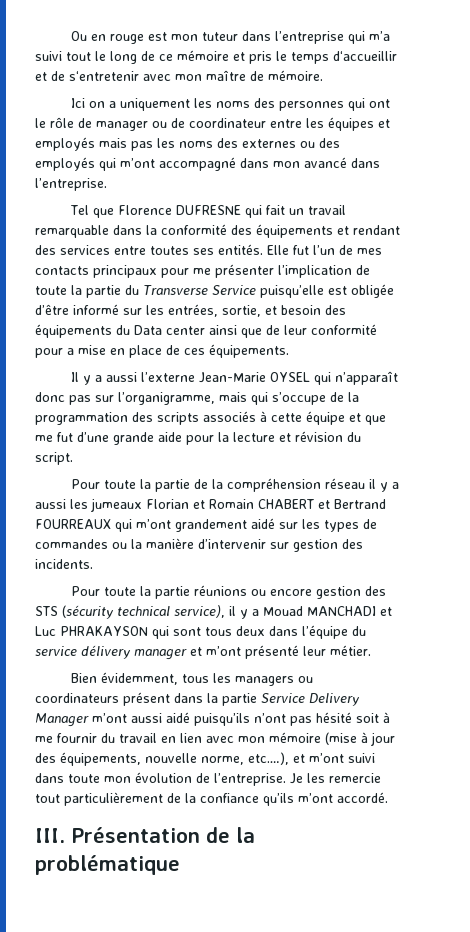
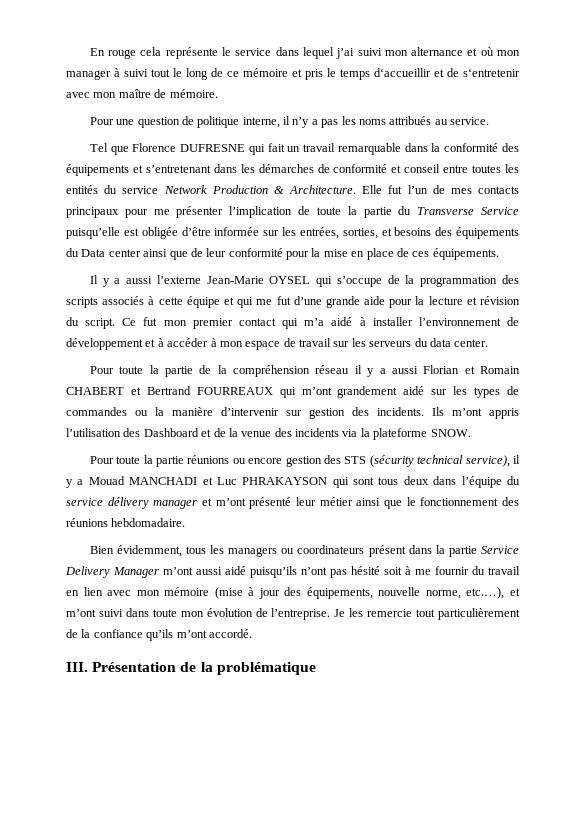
[71,31,391,44] Ou en rouge est mon tuteur dans l’entreprise qui m’a -> [89,47,521,59] [66,68,120,80] En rouge cela représente le service dans lequel j’ai suivi mon alternance et où mon manager à
[71,98,391,111] [35,117,390,131] [35,137,340,151] [35,157,380,171] [35,178,107,191] Ici on a uniquement les noms des personnes qui ont le rôle de manager ou de coordinateur entre les équipes et employés mais pas les noms des externes ou des employés qui m’ont accompagné dans mon avancé dans l’entreprise. -> [89,116,490,128] Pour une question de politique interne, il n’y a pas les noms attribués au service.
[353,225,400,235] [35,244,263,255] rendant des services entre toutes ses entités. -> [145,164,520,173] [66,185,356,194] s’entretenant dans les démarches de conformité et conseil entre toutes les entités du service Network Production & Architecture.
[73,304,119,315] informé -> [214,227,260,236] informée
[222,305,321,317] sortie, et besoin -> [342,227,432,239] sorties, et besoins
[67,348,74,355] a -> [311,248,321,257] la
[335,371,399,385] [35,392,268,405] n’apparaît donc pas sur l’organigramme, mais qui -> (333, 281) none
[365,415,386,425] que -> [237,297,254,308] qui
(73, 458) none -> [122,317,519,329] [66,338,489,350] Ce fut mon premier contact qui m’a aidé à installer l’environnement de développement et à accéder à mon espace de travail sur les serveurs du data center.
[70,498,142,512] les jumeaux -> (418, 370) none
(93, 564) none -> [432,407,519,419] [66,428,471,440] Ils m’ont appris l’utilisation des Dashboard et de la venue des incidents via la plateforme SNOW.
[330,645,371,656] métier. -> [319,497,519,509] [66,518,186,527] métier ainsi que le fonctionnement des réunions hebdomadaire.

